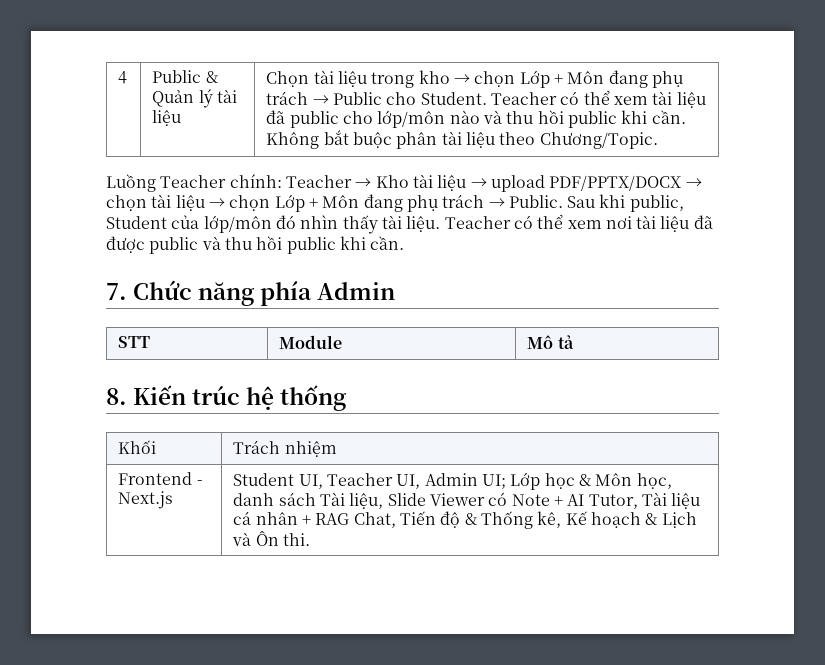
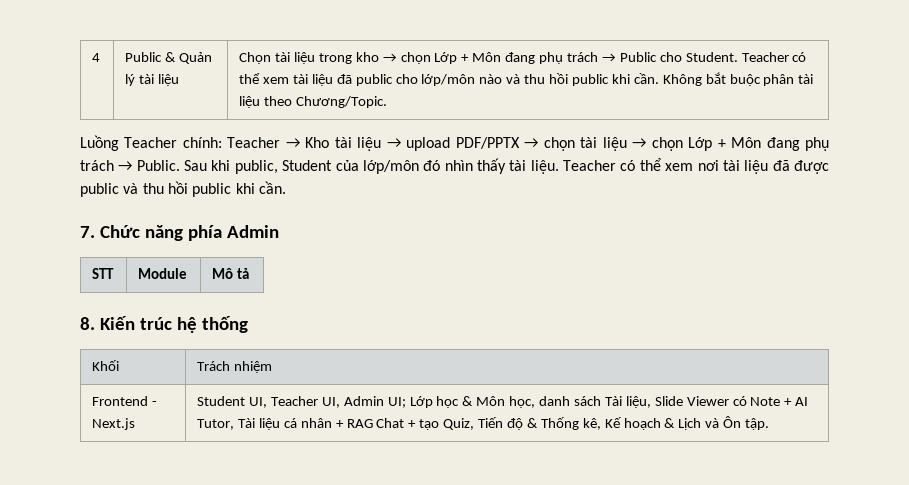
[549,175,682,191] PDF/PPTX/DOCX -> [455,137,520,149] PDF/PPTX
[353,512,396,528] Chat, -> [376,418,475,430] Chat + tạo Quiz,
[283,533,311,546] thi. -> [745,418,770,430] tập.

